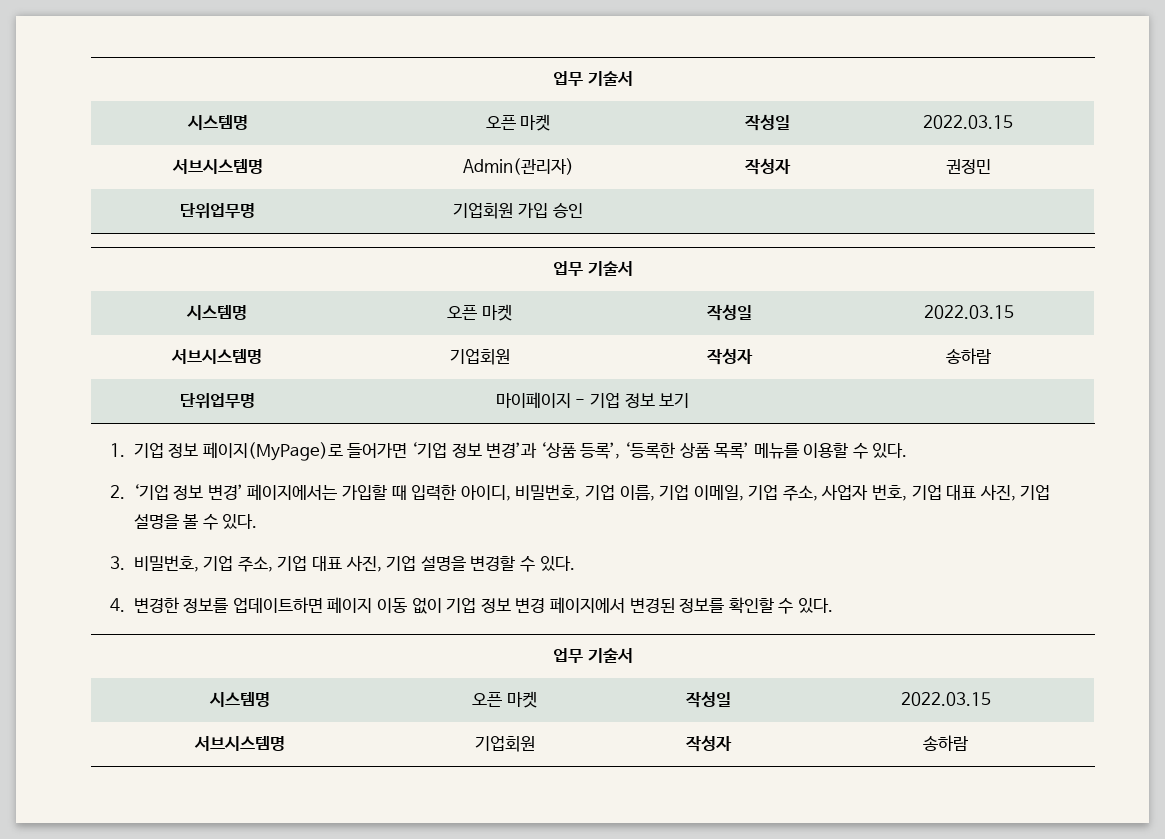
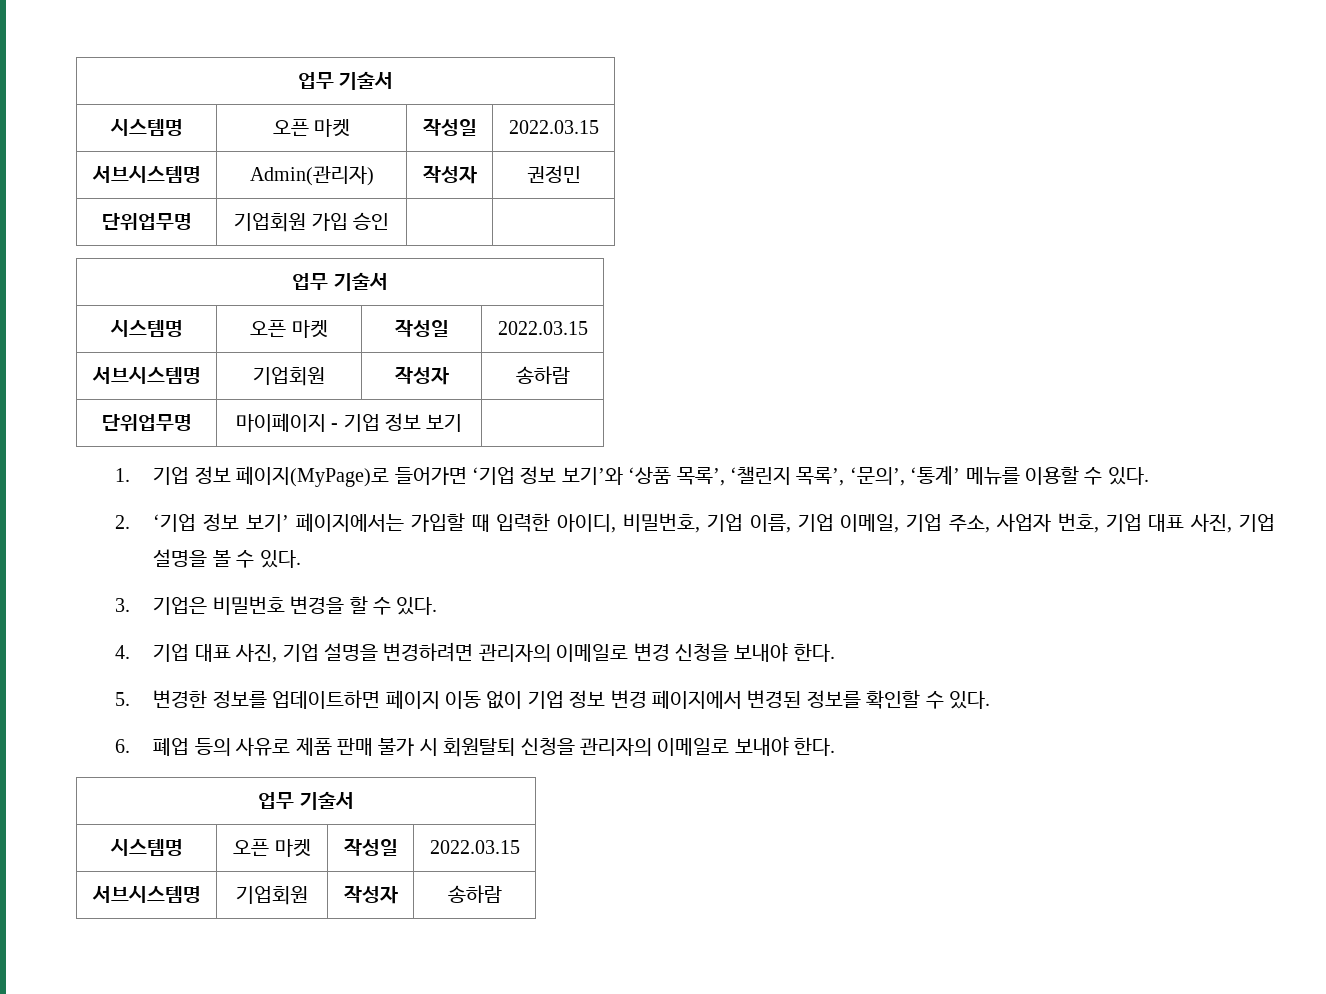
[486,442,750,459] 변경’과 ‘상품 등록’, ‘등록한 상품 목록’ -> [561,466,961,486] 보기’와 ‘상품 목록’, ‘챌린지 목록’, ‘문의’, ‘통계’
[207,484,243,500] 변경’ -> [246,514,290,532] 보기’
[133,555,575,572] [110,598,126,612] 비밀번호, 기업 주소, 기업 대표 사진, 기업 설명을 변경할 수 있다. // 4. -> [153,596,438,615] [114,642,835,663] [114,692,130,706] 기업은 비밀번호 변경을 할 수 있다. // 4. 기업 대표 사진, 기업 설명을 변경하려면 관리자의 이메일로 변경 신청을 보내야 한다. // 5.
(833, 605) none -> [114,737,836,757] // 6. 폐업 등의 사유로 제품 판매 불가 시 회원탈퇴 신청을 관리자의 이메일로 보내야 한다.

